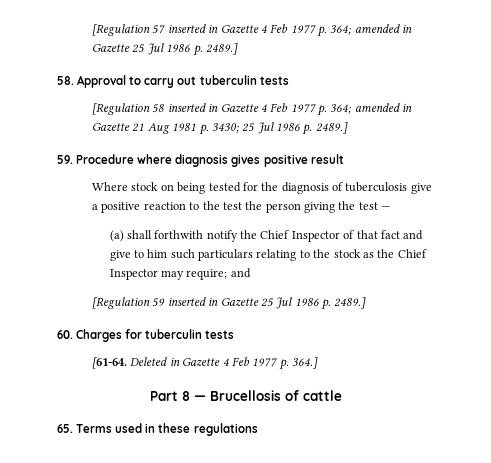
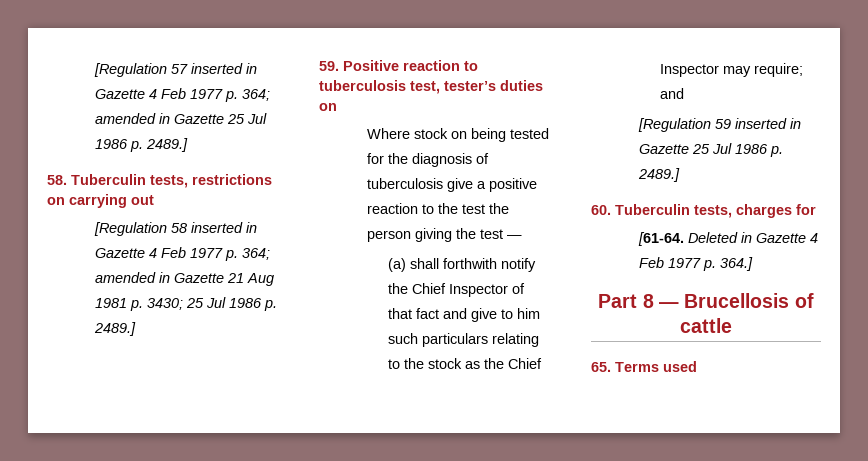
[77,75,175,88] Approval to carry -> [71,174,272,188] [47,194,127,208] Tuberculin tests, restrictions on carrying
[199,75,289,85] tuberculin tests -> (154, 200) none
[76,154,344,167] Procedure where diagnosis gives positive result -> [343,60,478,71] [319,80,543,94] [319,103,337,111] Positive reaction to tuberculosis test, tester’s duties on
[76,329,235,342] Charges for tuberculin tests -> [615,204,816,218] Tuberculin tests, charges for
[145,423,258,436] in these regulations -> (697, 366) none

